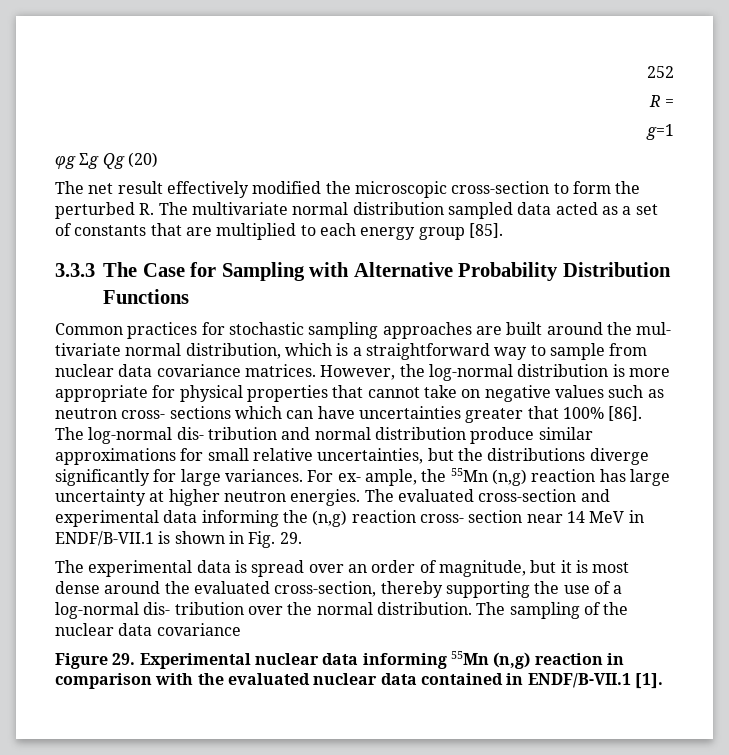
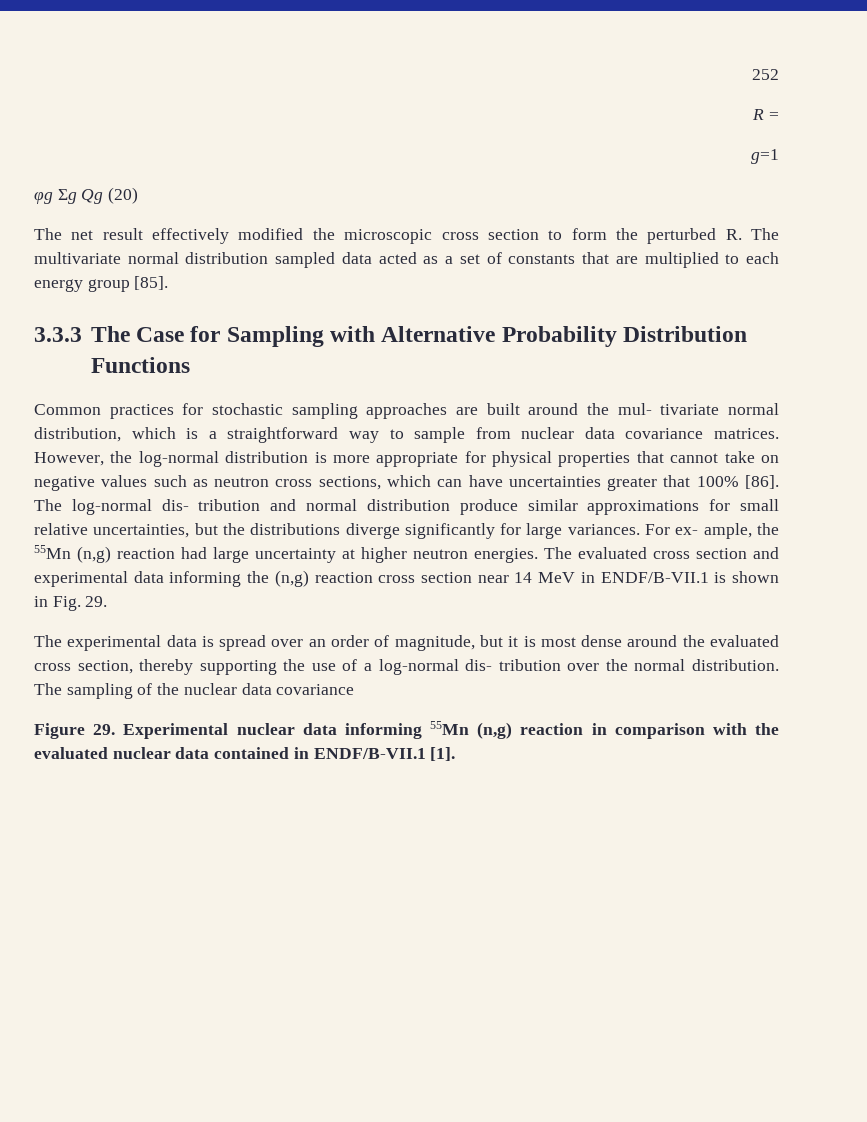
[451,181,550,194] cross-section -> [441,229,539,240] cross section
[121,406,231,419] cross- sections -> [275,476,381,490] cross sections,
[599,469,626,482] has -> [181,547,207,559] had
[478,489,577,502] cross-section -> [653,548,747,559] cross section
[419,514,464,523] cross- -> [378,575,416,583] cross
[274,581,377,597] cross-section, -> [34,660,133,674] cross section,

